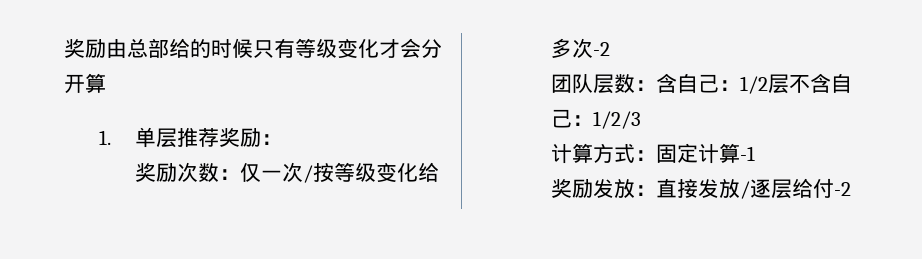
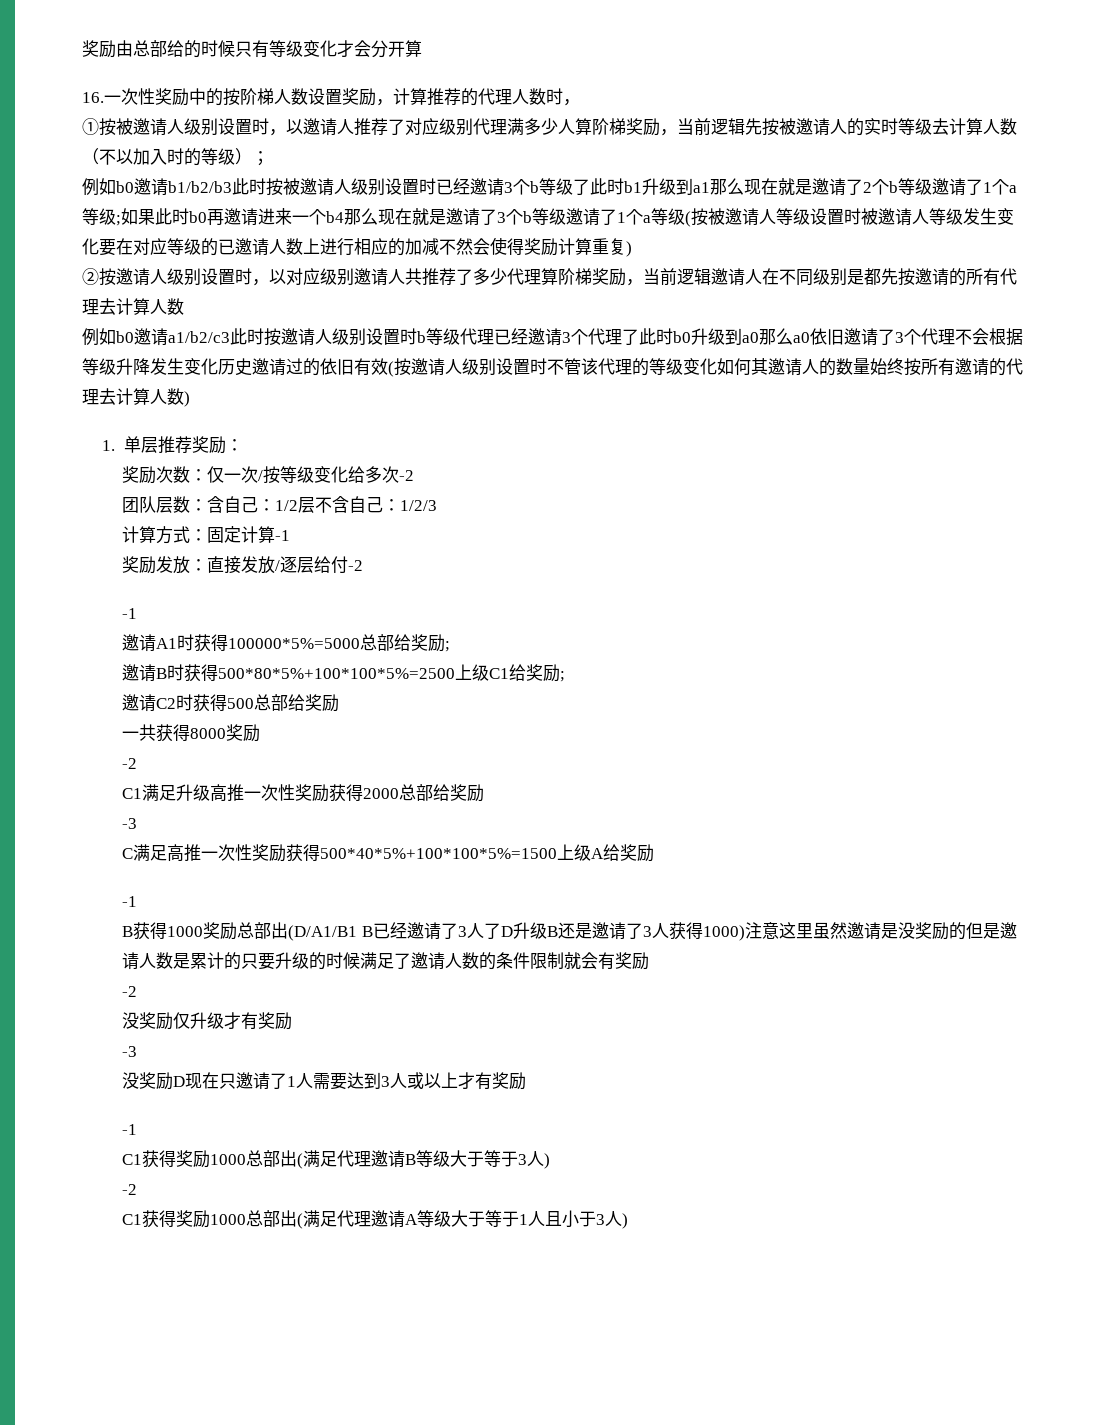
(106, 83) none -> [82,88,580,106] [82,118,1017,136] [82,148,269,166] [82,178,1017,196] [82,208,1014,227] [82,237,632,257] [82,268,1017,286] [82,298,184,315] [82,328,1023,346] [82,358,1023,377] [82,388,190,407] // 16.一次性奖励中的按阶梯人数设置奖励，计算推荐的代理人数时， // ①按被邀请人级别设置时，以邀请人推荐了对应级别代理满多少人算阶梯奖励，当前逻辑先按被邀请人的实时等级去计算人数（不以加入时的等级）； // 例如b0邀请b1/b2/b3此时按被邀请人级别设置时已经邀请3个b等级了此时b1升级到a1那么现在就是邀请了2个b等级邀请了1个a等级;如果此时b0再邀请进来一个b4那么现在就是邀请了3个b等级邀请了1个a等级(按被邀请人等级设置时被邀请人等级发生变化要在对应等级的已邀请人数上进行相应的加减不然会使得奖励计算重复) // ②按邀请人级别设置时，以对应级别邀请人共推荐了多少代理算阶梯奖励，当前逻辑邀请人在不同级别是都先按邀请的所有代理去计算人数 // 例如b0邀请a1/b2/c3此时按邀请人级别设置时b等级代理已经邀请3个代理了此时b0升级到a0那么a0依旧邀请了3个代理不会根据等级升降发生变化历史邀请过的依旧有效(按邀请人级别设置时不管该代理的等级变化如何其邀请人的数量始终按所有邀请的代理去计算人数)
(851, 189) none -> [122,608,138,619] [122,634,451,652] [122,664,566,682] [122,694,340,712] [122,724,261,742] [122,758,138,769] [122,784,485,802] [122,818,138,829] [122,844,655,862] [122,896,138,907] [122,922,1017,941] [122,952,650,970] [122,986,138,997] [122,1012,293,1030] [122,1046,138,1057] [122,1072,527,1090] [122,1124,138,1135] [122,1150,551,1169] [122,1184,138,1195] [122,1210,629,1229] // -1 // 邀请A1时获得100000*5%=5000总部给奖励; // 邀请B时获得500*80*5%+100*100*5%=2500上级C1给奖励; // 邀请C2时获得500总部给奖励 // 一共获得8000奖励 // -2 // C1满足升级高推一次性奖励获得2000总部给奖励 // -3 // C满足高推一次性奖励获得500*40*5%+100*100*5%=1500上级A给奖励 // -1 // B获得1000奖励总部出(D/A1/B1 B已经邀请了3人了D升级B还是邀请了3人获得1000)注意这里虽然邀请是没奖励的但是邀请人数是累计的只要升级的时候满足了邀请人数的条件限制就会有奖励 // -2 // 没奖励仅升级才有奖励 // -3 // 没奖励D现在只邀请了1人需要达到3人或以上才有奖励 // -1 // C1获得奖励1000总部出(满足代理邀请B等级大于等于3人) // -2 // C1获得奖励1000总部出(满足代理邀请A等级大于等于1人且小于3人)

